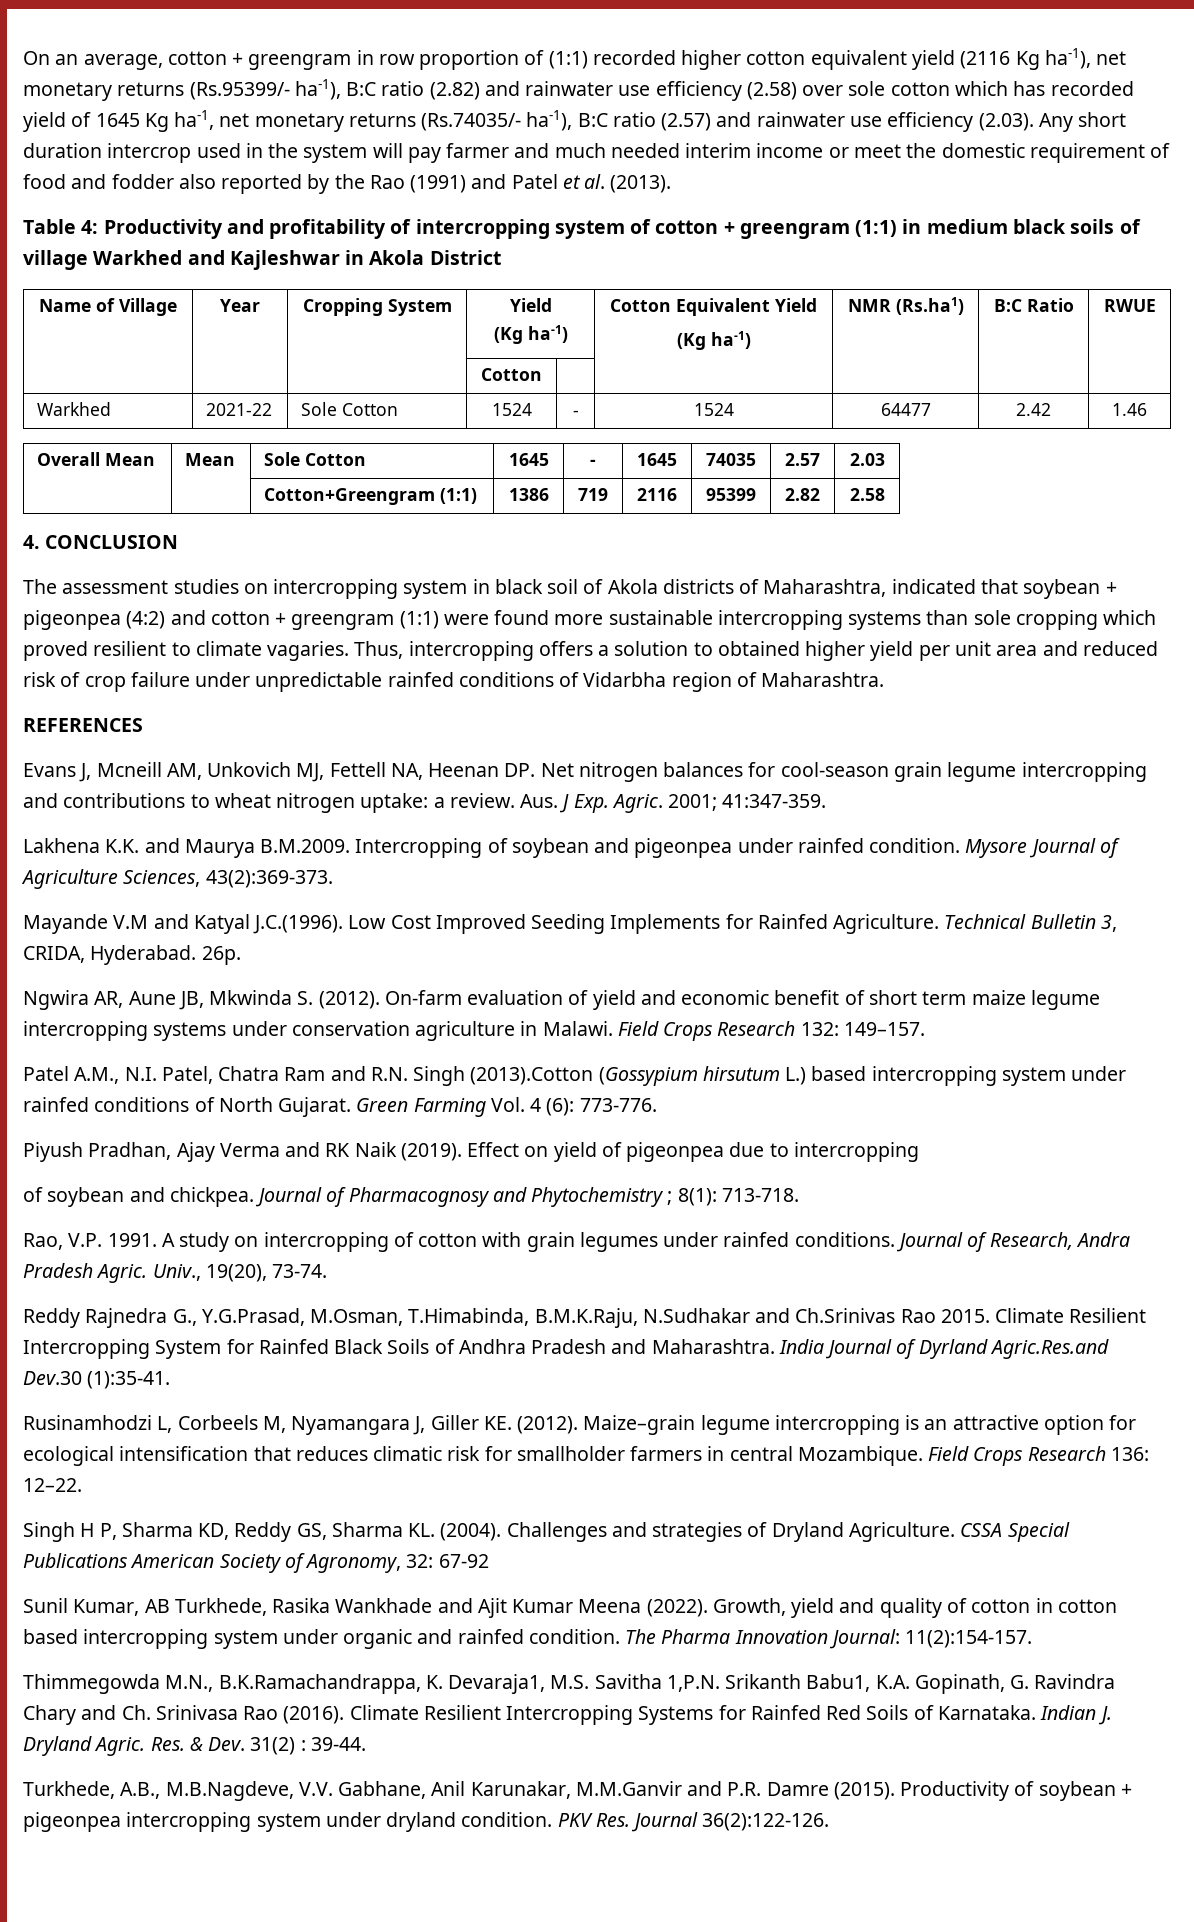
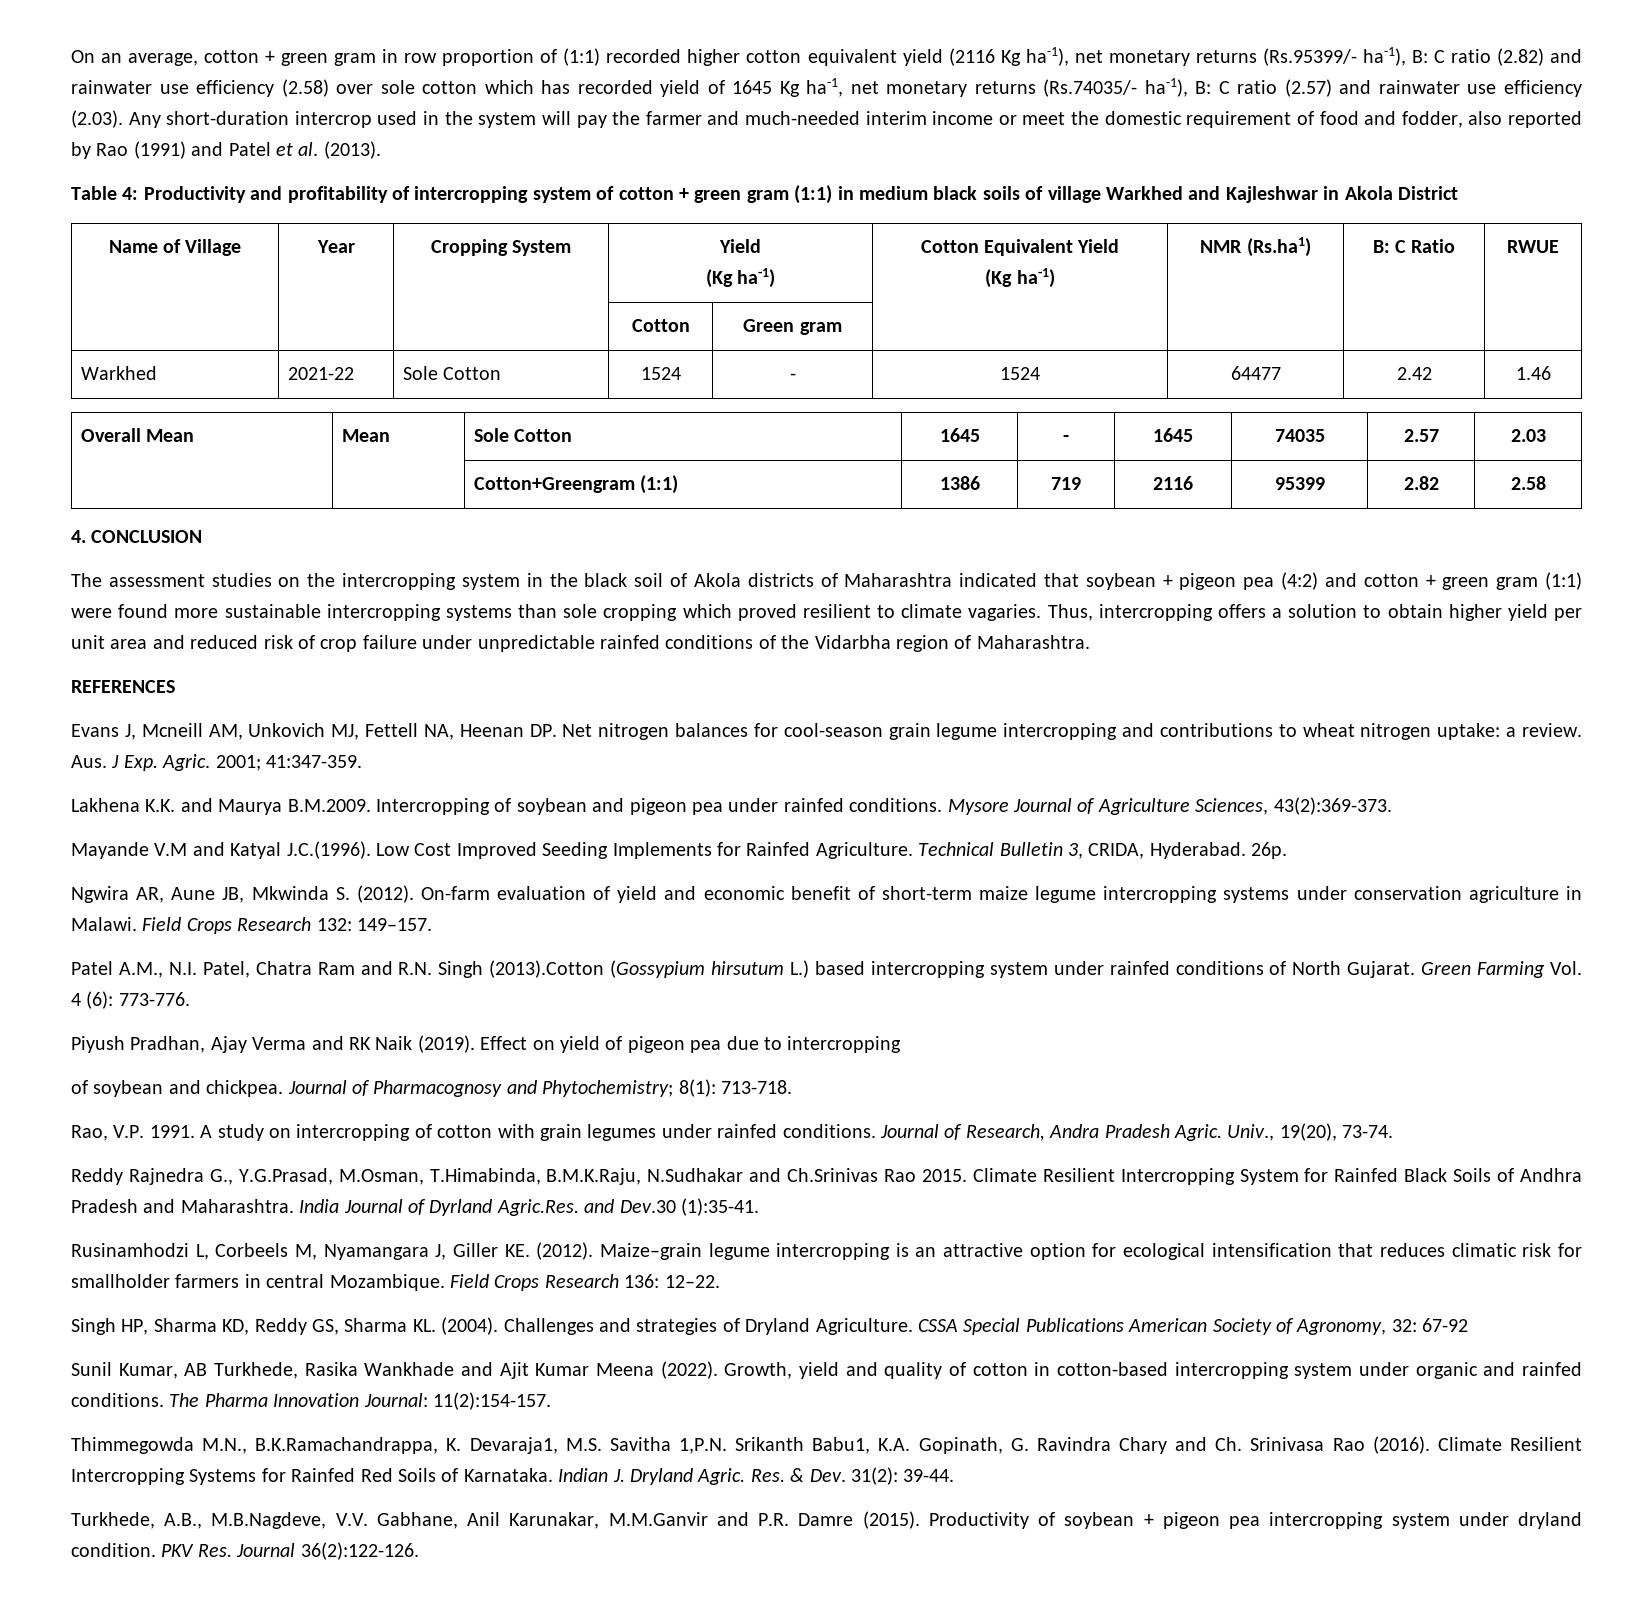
[248,54,352,70] greengram -> [281,53,377,66] green gram
[346,82,377,96] B:C -> [1411,50,1445,63] B: C
[577,113,608,127] B:C -> [1195,81,1230,94] B: C
[1078,112,1127,127] [23,143,102,158] short duration -> [166,111,290,125] short-duration
(441, 155) none -> [612,111,641,125] the
[554,143,680,158] much needed -> [744,111,860,125] much-needed
[111,174,174,189] fodder -> [1401,111,1463,128] fodder,
[334,174,365,189] the -> (91, 150) none
[739,223,850,239] greengram -> [694,190,789,203] green gram
[993,299,1022,312] B:C -> [1372,240,1406,253] B: C
(542, 374) none -> [743,319,842,335] Green gram
(268, 588) none -> [307,573,336,587] the
(490, 586) none -> [549,573,578,587] the
[763,579,887,597] Maharashtra, -> [844,573,953,587] Maharashtra
[23,610,121,630] pigeonpea -> [1179,573,1275,590] pigeon pea
[291,614,395,630] greengram -> [1442,577,1539,590] green gram
[717,641,800,656] obtained -> [1387,604,1443,618] obtain
(580, 679) none -> [781,635,810,649] the
[634,838,961,858] pigeonpea under rainfed condition. -> [629,798,943,815] pigeon pea under rainfed conditions.
[868,990,967,1005] short term -> [881,886,972,900] short-term
[626,1142,725,1162] pigeonpea -> [627,1036,722,1053] pigeon pea
[531,1187,673,1207] Phytochemistry ; -> [542,1080,674,1097] Phytochemistry;
[989,1339,1109,1359] Agric.Res.and -> [496,1199,615,1216] Agric.Res. and
[80,1523,117,1540] H P, -> [121,1319,149,1335] HP,
[1057,1599,1117,1613] [23,1629,78,1644] cotton based -> [1056,1362,1168,1376] cotton-based
[528,1629,620,1644] condition. -> [71,1393,164,1407] conditions.
[250,1737,306,1755] 31(2) : -> [850,1467,898,1485] 31(2):
[23,1812,121,1832] pigeonpea -> [1162,1512,1261,1529] pigeon pea

